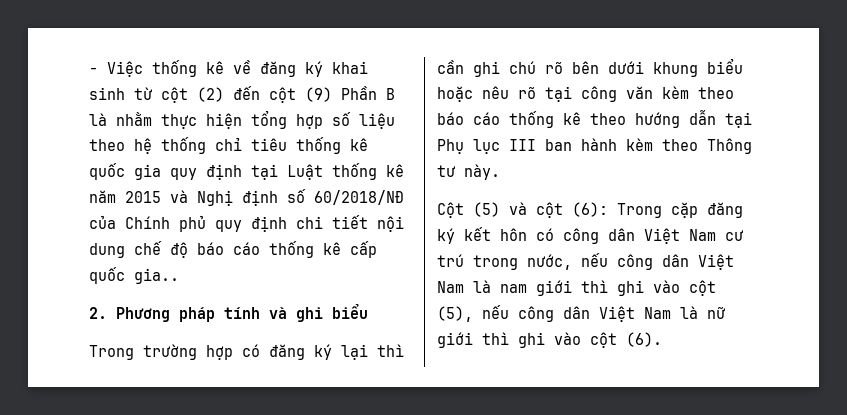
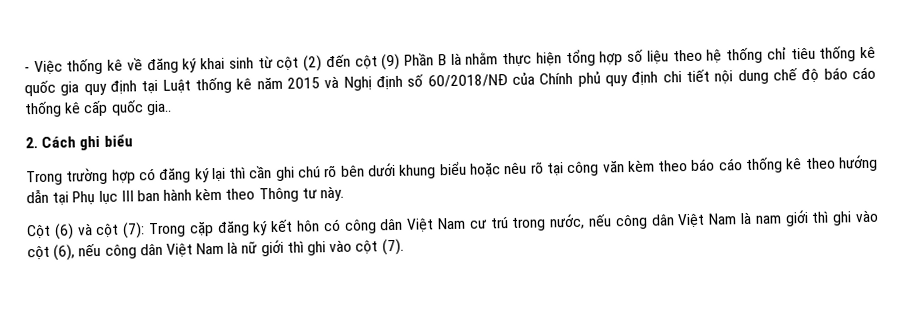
[116,307,287,322] Phương pháp tính và -> [41,136,77,148] Cách
[473,202,500,217] (5) -> [53,223,74,240] (6)
[572,202,608,217] (6): -> [122,222,146,239] (7):
[437,306,473,322] (5), -> [53,244,76,261] (6),
[626,332,662,347] (6). -> [381,238,404,256] (7).

